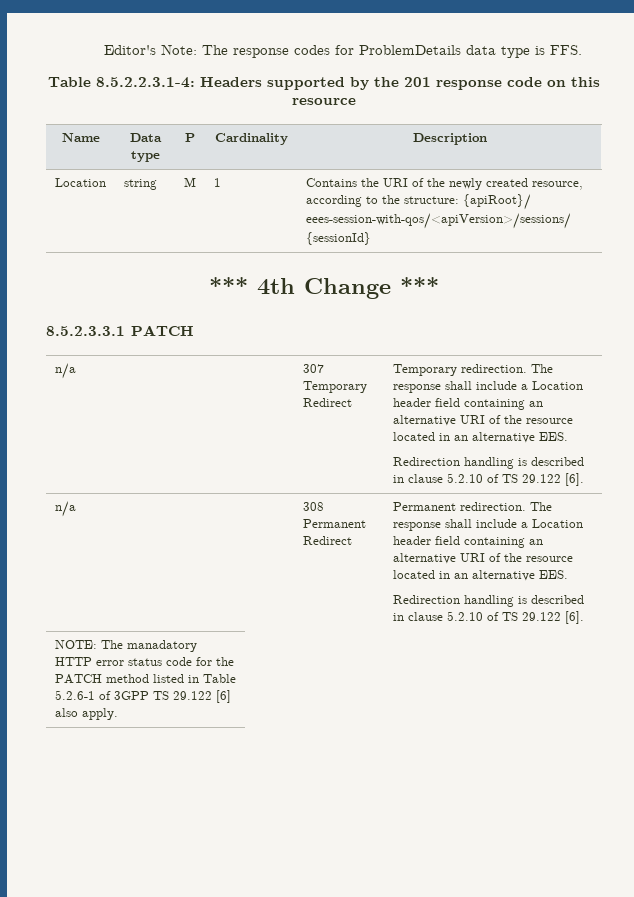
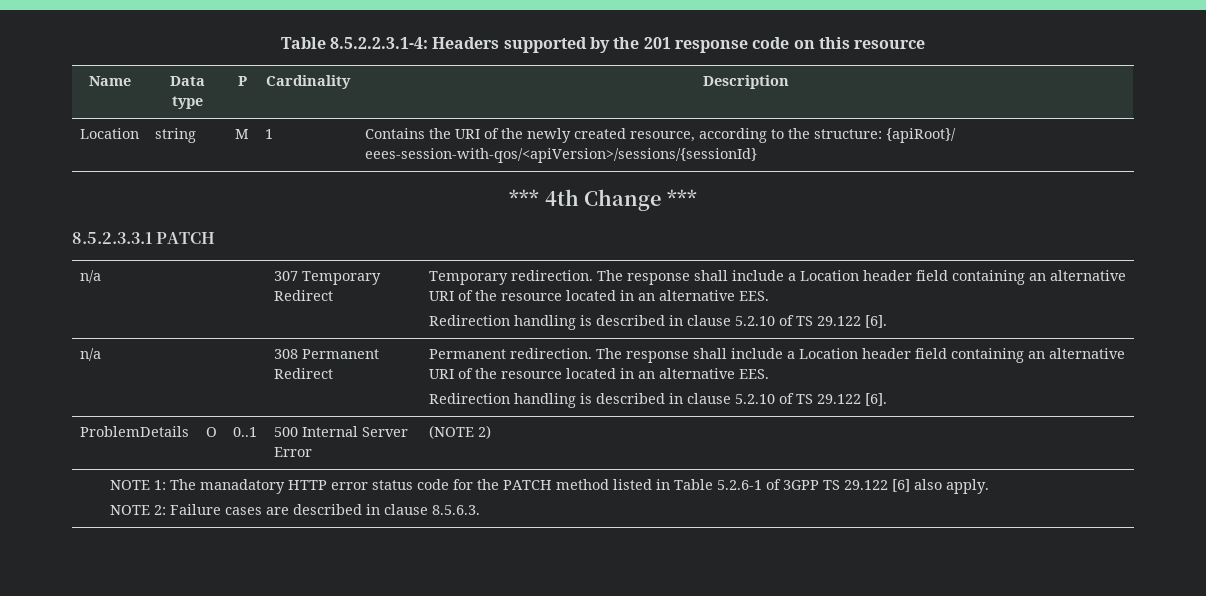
[103,44,582,58] Editor's Note: The response codes for ProblemDetails data type is FFS. // -> (280, 43) none
[54,640,97,649] NOTE: -> [79,426,189,437] [206,427,217,437] [232,427,257,437] [273,426,408,437] [273,447,312,457] [428,425,491,439] [109,480,166,490] ProblemDetails | O | 0..1 | 500 Internal Server Error | (NOTE 2) // NOTE 1:
(118, 714) none -> [109,504,480,515] // NOTE 2: Failure cases are described in clause 8.5.6.3.

